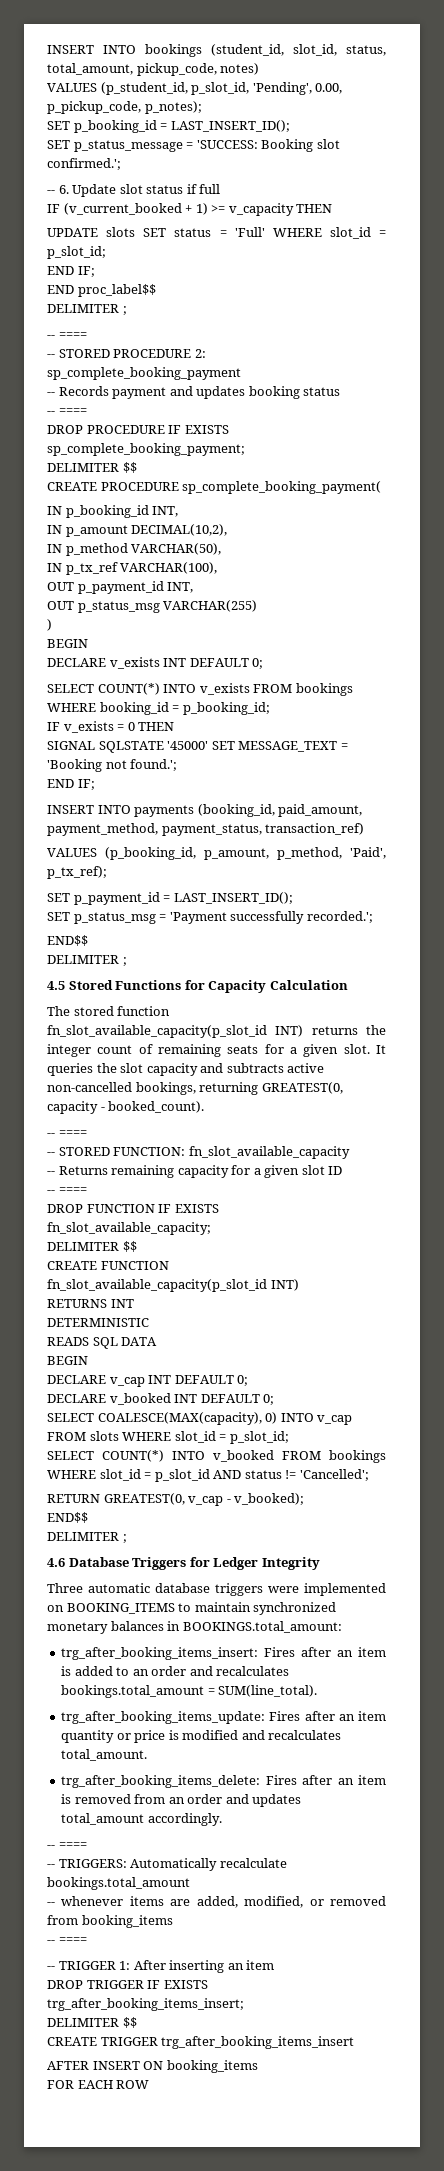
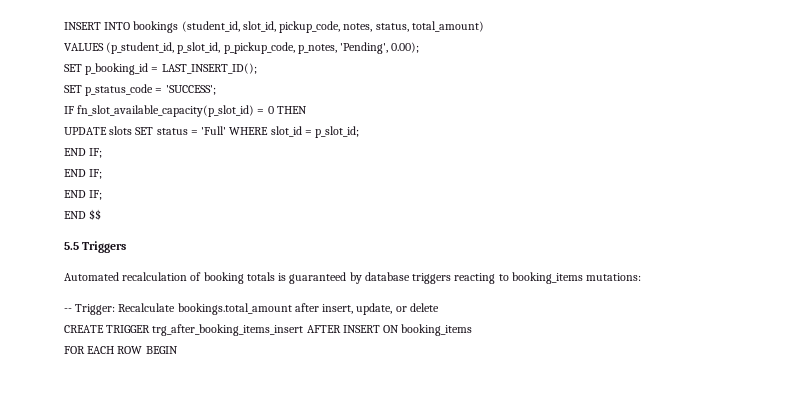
[346,45,386,56] [47,63,260,76] status, total_amount, pickup_code, notes) -> [279,21,484,33] pickup_code, notes, status, total_amount)
[252,82,343,95] [47,101,202,114] 'Pending', 0.00, p_pickup_code, p_notes); -> [223,42,420,54] p_pickup_code, p_notes, 'Pending', 0.00);
[73,139,340,152] [47,158,121,170] [47,184,221,197] [47,203,294,216] p_status_message = 'SUCCESS: Booking slot confirmed.'; // -- 6. Update slot status if full // IF (v_current_booked + 1) >= v_capacity -> [85,84,216,96] [64,105,274,117] p_status_code = 'SUCCESS'; // IF fn_slot_available_capacity(p_slot_id) = 0
[77,284,156,297] [47,304,127,315] [47,332,87,339] [47,349,206,358] [47,367,241,380] [47,386,341,399] [47,408,87,415] [47,425,229,434] [47,443,245,456] [47,462,137,473] [47,481,382,494] [47,505,179,518] [47,524,228,537] [47,543,222,556] [47,562,218,575] [47,581,194,594] [47,600,258,613] [47,619,52,631] [47,639,88,648] [47,657,264,669] [47,683,353,696] [47,702,270,715] [47,721,175,733] [47,741,348,753] [47,759,178,772] [47,779,95,790] [47,804,363,817] [47,823,365,836] [47,847,386,860] [47,866,107,879] [47,892,293,905] [47,911,373,924] [47,935,88,946] [47,955,127,966] [47,980,348,993] [47,1006,171,1016] [47,1025,387,1038] [47,1044,386,1057] [47,1063,325,1076] [47,1082,343,1095] [47,1101,205,1114] [47,1130,87,1137] [47,1146,350,1159] [47,1165,343,1178] [47,1187,87,1194] [47,1204,219,1213] [47,1222,211,1235] [47,1241,137,1252] [47,1261,169,1270] [47,1279,299,1292] [47,1299,134,1308] [47,1318,149,1327] [47,1337,158,1349] [47,1356,88,1365] [47,1375,249,1387] [47,1393,275,1405] [47,1412,353,1425] [47,1431,289,1444] [47,1450,386,1463] [47,1469,369,1482] [47,1493,305,1506] [47,1512,88,1523] [47,1532,127,1543] [47,1557,320,1570] [47,1583,386,1596] [47,1602,337,1615] [47,1621,342,1634] [61,1647,386,1660] [61,1666,290,1676] [61,1685,318,1698] [61,1711,386,1724] [61,1730,342,1743] [61,1749,148,1761] [61,1775,386,1788] [61,1794,302,1807] [61,1813,222,1826] [47,1842,87,1849] [47,1858,287,1871] [47,1877,190,1890] [47,1896,386,1908] [47,1915,173,1928] [47,1937,87,1944] [47,1960,275,1973] [47,1980,208,1989] [47,1998,244,2011] [47,2017,137,2028] proc_label$$ // DELIMITER ; // -- ==== // -- STORED PROCEDURE 2: sp_complete_booking_payment // -- Records payment and updates booking status // -- ==== // DROP PROCEDURE IF EXISTS sp_complete_booking_payment; // DELIMITER $$ // CREATE PROCEDURE sp_complete_booking_payment( // IN p_booking_id INT, // IN p_amount DECIMAL(10,2), // IN p_method VARCHAR(50), // IN p_tx_ref VARCHAR(100), // OUT p_payment_id INT, // OUT p_status_msg VARCHAR(255) // ) // BEGIN // DECLARE v_exists INT DEFAULT 0; // SELECT COUNT(*) INTO v_exists FROM bookings WHERE booking_id = p_booking_id; // IF v_exists = 0 THEN // SIGNAL SQLSTATE '45000' SET MESSAGE_TEXT = 'Booking not found.'; // END IF; // INSERT INTO payments (booking_id, paid_amount, payment_method, payment_status, transaction_ref) // VALUES (p_booking_id, p_amount, p_method, 'Paid', p_tx_ref); // SET p_payment_id = LAST_INSERT_ID(); // SET p_status_msg = 'Payment successfully recorded.'; // END$$ // DELIMITER ; // 4.5 Stored Functions for Capacity Calculation // The stored function fn_slot_available_capacity(p_slot_id INT) returns the integer count of remaining seats for a given slot. It queries the slot capacity and subtracts active non-cancelled bookings, returning GREATEST(0, capacity - booked_count). // -- ==== // -- STORED FUNCTION: fn_slot_available_capacity // -- Returns remaining capacity for a given slot ID // -- ==== // DROP FUNCTION IF EXISTS fn_slot_available_capacity; // DELIMITER $$ // CREATE FUNCTION fn_slot_available_capacity(p_slot_id INT) // RETURNS INT // DETERMINISTIC // READS SQL DATA // BEGIN // DECLARE v_cap INT DEFAULT 0; // DECLARE v_booked INT DEFAULT 0; // SELECT COALESCE(MAX(capacity), 0) INTO v_cap FROM slots WHERE slot_id = p_slot_id; // SELECT COUNT(*) INTO v_booked FROM bookings WHERE slot_id = p_slot_id AND status != 'Cancelled'; // RETURN GREATEST(0, v_cap - v_booked); // END$$ // DELIMITER ; // 4.6 Database Triggers for Ledger Integrity // Three automatic database triggers were implemented on BOOKING_ITEMS to maintain synchronized monetary balances in BOOKINGS.total_amount: // trg_after_booking_items_insert: Fires after an item is added to an order and recalculates bookings.total_amount = SUM(line_total). // trg_after_booking_items_update: Fires after an item quantity or price is modified and recalculates total_amount. // trg_after_booking_items_delete: Fires after an item is removed from an order and updates total_amount accordingly. // -- ==== // -- TRIGGERS: Automatically recalculate bookings.total_amount // -- whenever items are added, modified, or removed from booking_items // -- ==== // -- TRIGGER 1: After inserting an item // DROP TRIGGER IF EXISTS trg_after_booking_items_insert; // DELIMITER $$ -> [89,169,103,179] [64,190,103,200] [64,209,102,220] [64,241,127,253] [64,272,642,284] [64,303,439,315] IF; // END IF; // END $$ // 5.5 Triggers // Automated recalculation of booking totals is guaranteed by database triggers reacting to booking_items mutations: // -- Trigger: Recalculate bookings.total_amount after insert, update, or delete
(355, 2042) // -> (304, 330) none
(150, 2084) none -> [145,346,178,354] BEGIN

